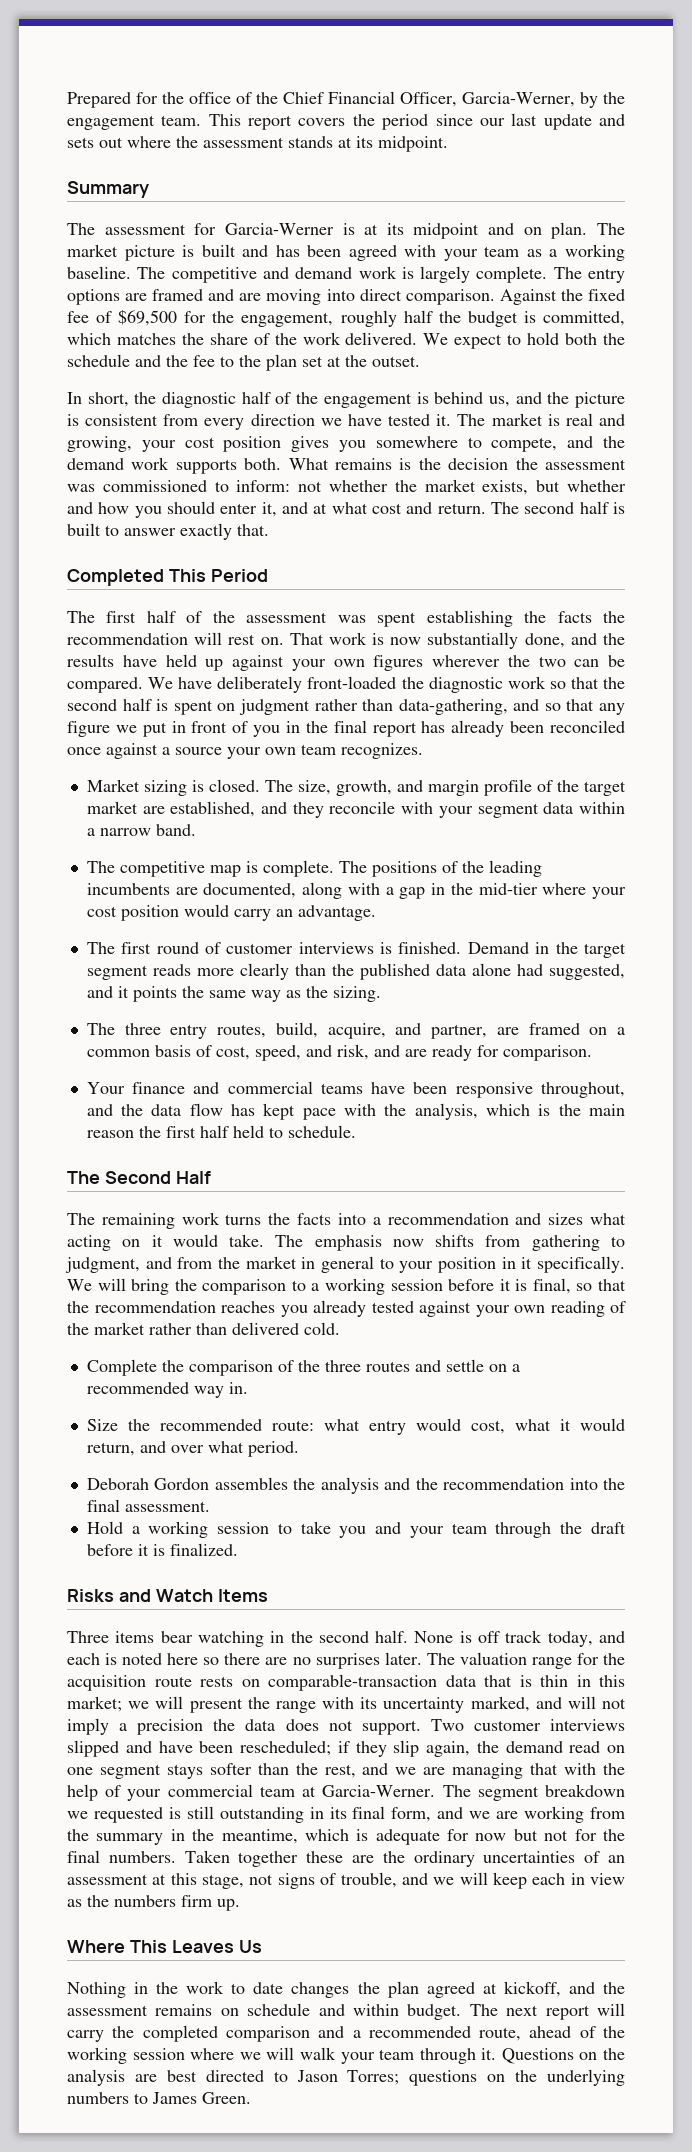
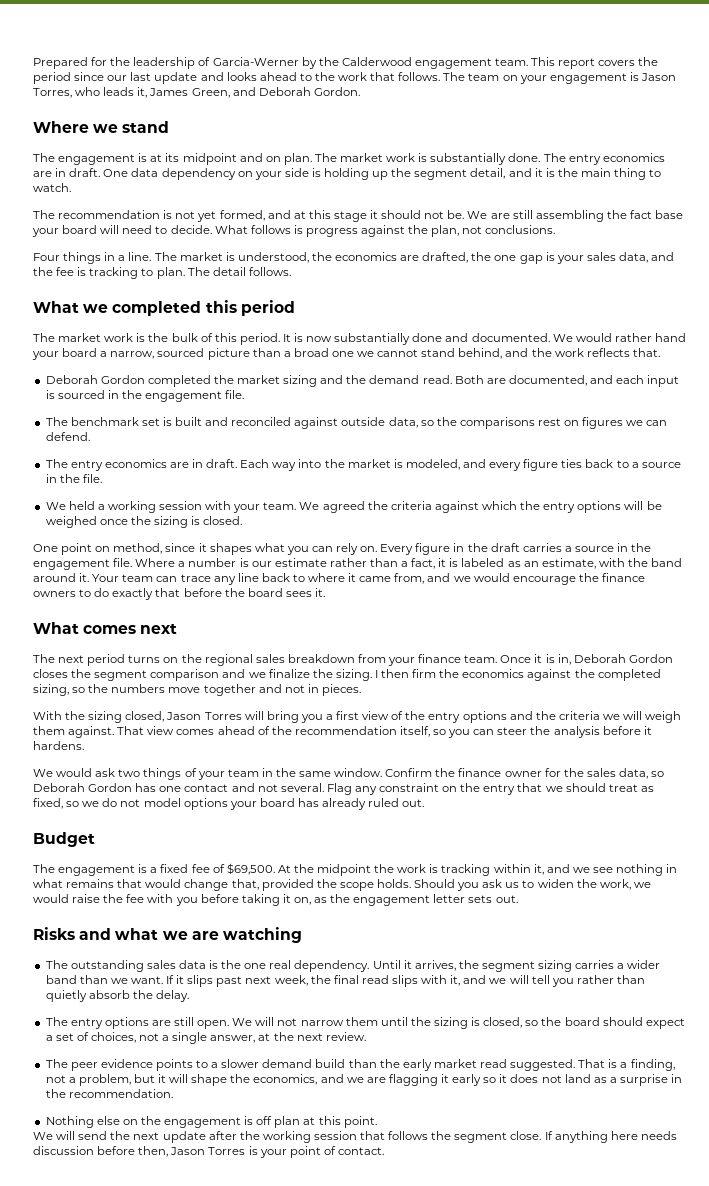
[189,91,575,107] office of the Chief Financial Officer, Garcia-Werner, -> [133,57,299,69] leadership of Garcia-Werner
(625, 98) none -> [341,57,412,66] Calderwood
[67,136,448,152] [67,181,149,198] [67,223,334,235] sets out where the assessment stands at its midpoint. // Summary // The assessment for Garcia-Werner -> [226,72,676,84] [33,87,360,98] [33,121,170,133] [33,153,136,165] looks ahead to the work that follows. The team on your engagement is Jason Torres, who leads it, James Green, and Deborah Gordon. // Where we stand // The engagement
[124,244,626,261] [67,266,625,283] [67,289,625,305] [67,309,625,327] [67,332,625,349] [67,354,420,371] [67,391,625,408] [67,413,625,430] [67,436,625,452] [67,457,626,474] [67,479,627,495] [67,501,625,518] [67,523,269,540] [67,569,268,586] [67,610,625,627] [67,632,625,649] [67,654,625,671] [67,676,626,693] [67,698,625,715] [67,720,625,737] [67,743,423,759] [86,779,626,796] [86,801,626,818] [86,824,196,836] [86,860,542,877] [86,882,626,899] [86,904,376,921] [86,942,626,958] [86,963,625,980] [86,986,381,1002] [86,1022,625,1039] [86,1044,592,1061] [86,1081,625,1098] [86,1103,626,1120] [86,1125,356,1138] [67,1171,211,1184] [67,1212,626,1229] [67,1234,625,1251] [65,1256,626,1273] [67,1278,626,1295] [67,1300,626,1317] [67,1322,340,1335] [86,1359,520,1376] [86,1382,248,1398] [86,1418,625,1435] [86,1441,299,1457] [86,1477,626,1494] [86,1499,210,1512] [86,1521,626,1538] [86,1543,238,1556] [67,1589,268,1602] [67,1630,626,1647] [67,1652,625,1669] [67,1674,625,1691] [67,1696,627,1713] [67,1718,625,1735] [67,1740,625,1757] [67,1763,625,1779] [67,1784,625,1801] [67,1806,625,1823] [67,1829,625,1845] [67,1850,625,1867] [67,1872,625,1889] [67,1895,240,1911] [67,1940,262,1953] [67,1981,626,1998] [67,2003,625,2020] [67,2025,625,2042] [67,2047,625,2064] [67,2069,625,2086] [67,2092,251,2104] picture is built and has been agreed with your team as a working baseline. The competitive and demand work is largely complete. The entry options are framed and are moving into direct comparison. Against the fixed fee of $69,500 for the engagement, roughly half the budget is committed, which matches the share of the work delivered. We expect to hold both the schedule and the fee to the plan set at the outset. // In short, the diagnostic half of the engagement is behind us, and the picture is consistent from every direction we have tested it. The market is real and growing, your cost position gives you somewhere to compete, and the demand work supports both. What remains is the decision the assessment was commissioned to inform: not whether the market exists, but whether and how you should enter it, and at what cost and return. The second half is built to answer exactly that. // Completed This Period // The first half of the assessment was spent establishing the facts the recommendation will rest on. That work is now substantially done, and the results have held up against your own figures wherever the two can be compared. We have deliberately front-loaded the diagnostic work so that the second half is spent on judgment rather than data-gathering, and so that any figure we put in front of you in the final report has already been reconciled once against a source your own team recognizes. // Market sizing is closed. The size, growth, and margin profile of the target market are established, and they reconcile with your segment data within a narrow band. // The competitive map is complete. The positions of the leading incumbents are documented, along with a gap in the mid-tier where your cost position would carry an advantage. // The first round of customer interviews is finished. Demand in the target segment reads more clearly than the published data alone had suggested, and it points the same way as the sizing. // The three entry routes, build, acquire, and partner, are framed on a common basis of cost, speed, and risk, and are ready for comparison. // Your finance and commercial teams have been responsive throughout, and the data flow has kept pace with the analysis, which is the main reason the first half held to schedule. // The Second Half // The remaining work turns the facts into a recommendation and sizes what acting on it would take. The emphasis now shifts from gathering to judgment, and from the market in general to your position in it specifically. We will bring the comparison to a working session before it is final, so that the recommendation reaches you already tested against your own reading of the market rather than delivered cold. // Complete the comparison of the three routes and settle on a recommended way in. // Size the recommended route: what entry would cost, what it would return, and over what period. // Deborah Gordon assembles the analysis and the recommendation into the final assessment. // Hold a working session to take you and your team through the draft before it is finalized. // Risks and Watch Items // Three items bear watching in the second half. None is off track today, and each is noted here so there are no surprises later. The valuation range for the acquisition route rests on comparable-transaction data that is thin in this market; we will present the range with its uncertainty marked, and will not imply a precision the data does not support. Two customer interviews slipped and have been rescheduled; if they slip again, the demand read on one segment stays softer than the rest, and we are managing that with the help of your commercial team at Garcia-Werner. The segment breakdown we requested is still outstanding in its final form, and we are working from the summary in the meantime, which is adequate for now but not for the final numbers. Taken together these are the ordinary uncertainties of an assessment at this stage, not signs of trouble, and we will keep each in view as the numbers firm up. // Where This Leaves Us // Nothing in the work to date changes the plan agreed at kickoff, and the assessment remains on schedule and within budget. The next report will carry the completed comparison and a recommended route, ahead of the working session where we will walk your team through it. Questions on the analysis are best directed to Jason Torres; questions on the underlying numbers to James Green. -> [386,153,665,165] [33,168,662,180] [33,183,71,192] [33,210,684,222] [32,225,556,237] [33,252,675,264] [33,267,291,279] [33,300,295,316] [33,333,686,345] [32,348,660,360] [45,375,680,387] [45,390,245,402] [45,417,668,429] [45,432,90,441] [45,459,681,471] [45,474,102,483] [45,501,662,513] [45,516,243,528] [33,543,652,555] [33,558,683,570] [33,573,645,585] [33,588,325,600] [33,622,178,634] [33,654,673,666] [33,669,661,681] [33,684,361,696] [33,711,682,723] [33,726,652,738] [33,741,84,750] [33,768,665,780] [33,783,654,795] [33,798,425,810] [33,832,95,847] [33,863,678,876] [33,879,651,891] [33,894,518,906] [33,927,302,943] [45,960,661,972] [45,975,645,987] [45,990,189,1002] [45,1017,685,1029] [45,1032,366,1044] [45,1059,675,1071] [45,1074,683,1086] [45,1089,173,1098] [45,1116,377,1128] [33,1131,677,1143] [33,1146,384,1158] work is substantially done. The entry economics are in draft. One data dependency on your side is holding up the segment detail, and it is the main thing to watch. // The recommendation is not yet formed, and at this stage it should not be. We are still assembling the fact base your board will need to decide. What follows is progress against the plan, not conclusions. // Four things in a line. The market is understood, the economics are drafted, the one gap is your sales data, and the fee is tracking to plan. The detail follows. // What we completed this period // The market work is the bulk of this period. It is now substantially done and documented. We would rather hand your board a narrow, sourced picture than a broad one we cannot stand behind, and the work reflects that. // Deborah Gordon completed the market sizing and the demand read. Both are documented, and each input is sourced in the engagement file. // The benchmark set is built and reconciled against outside data, so the comparisons rest on figures we can defend. // The entry economics are in draft. Each way into the market is modeled, and every figure ties back to a source in the file. // We held a working session with your team. We agreed the criteria against which the entry options will be weighed once the sizing is closed. // One point on method, since it shapes what you can rely on. Every figure in the draft carries a source in the engagement file. Where a number is our estimate rather than a fact, it is labeled as an estimate, with the band around it. Your team can trace any line back to where it came from, and we would encourage the finance owners to do exactly that before the board sees it. // What comes next // The next period turns on the regional sales breakdown from your finance team. Once it is in, Deborah Gordon closes the segment comparison and we finalize the sizing. I then firm the economics against the completed sizing, so the numbers move together and not in pieces. // With the sizing closed, Jason Torres will bring you a first view of the entry options and the criteria we will weigh them against. That view comes ahead of the recommendation itself, so you can steer the analysis before it hardens. // We would ask two things of your team in the same window. Confirm the finance owner for the sales data, so Deborah Gordon has one contact and not several. Flag any constraint on the entry that we should treat as fixed, so we do not model options your board has already ruled out. // Budget // The engagement is a fixed fee of $69,500. At the midpoint the work is tracking within it, and we see nothing in what remains that would change that, provided the scope holds. Should you ask us to widen the work, we would raise the fee with you before taking it on, as the engagement letter sets out. // Risks and what we are watching // The outstanding sales data is the one real dependency. Until it arrives, the segment sizing carries a wider band than we want. If it slips past next week, the final read slips with it, and we will tell you rather than quietly absorb the delay. // The entry options are still open. We will not narrow them until the sizing is closed, so the board should expect a set of choices, not a single answer, at the next review. // The peer evidence points to a slower demand build than the early market read suggested. That is a finding, not a problem, but it will shape the economics, and we are flagging it early so it does not land as a surprise in the recommendation. // Nothing else on the engagement is off plan at this point. // We will send the next update after the working session that follows the segment close. If anything here needs discussion before then, Jason Torres is your point of contact.

